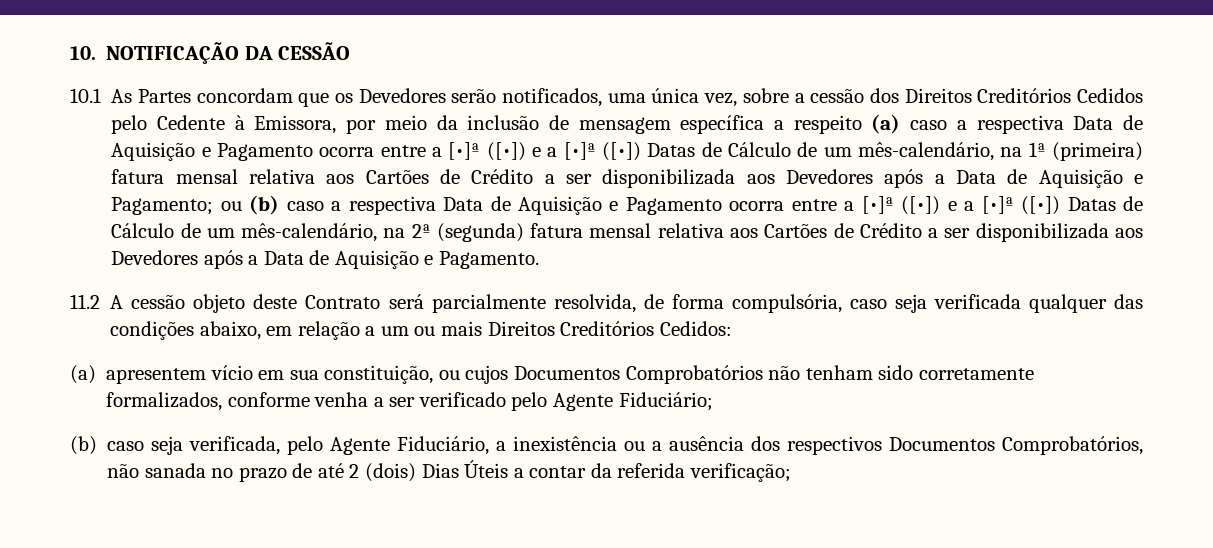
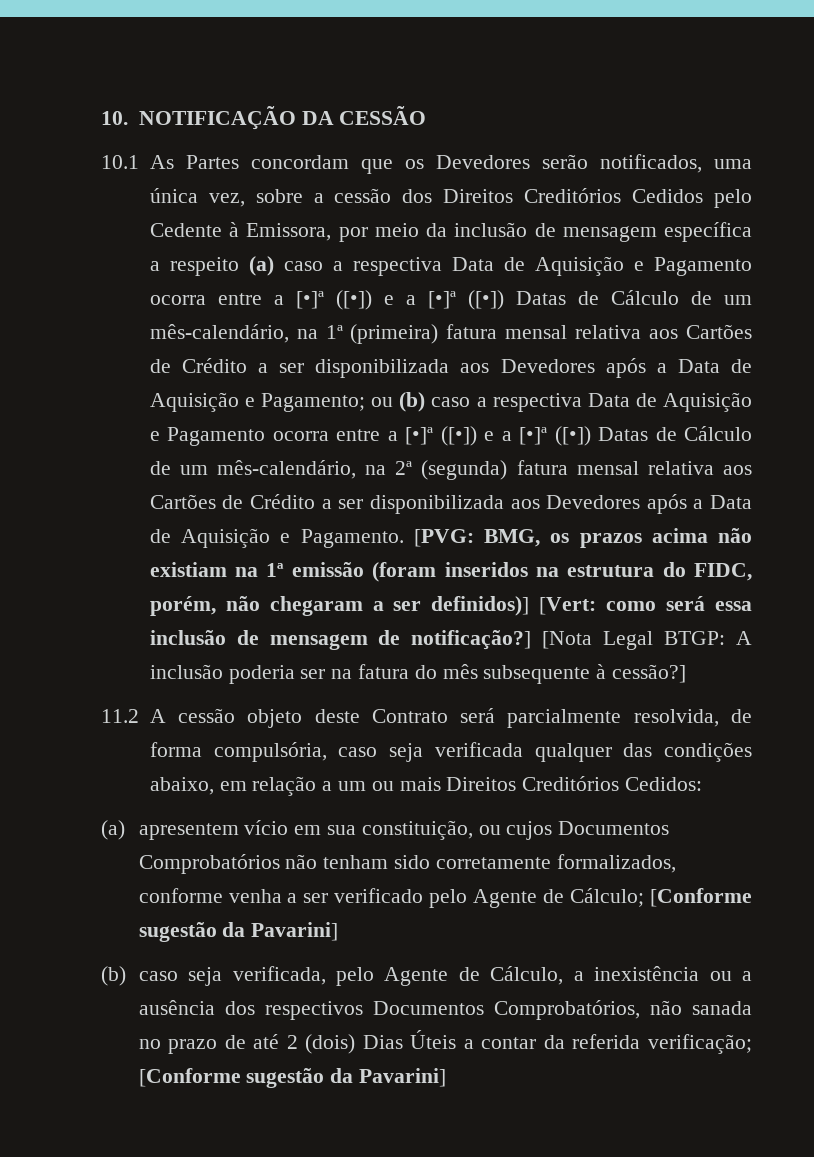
(539, 260) none -> [413,528,752,548] [149,562,752,582] [149,596,752,616] [149,630,752,650] [149,664,686,684] [PVG: BMG, os prazos acima não existiam na 1ª emissão (foram inseridos na estrutura do FIDC, porém, não chegaram a ser definidos)] [Vert: como será essa inclusão de mensagem de notificação?] [Nota Legal BTGP: A inclusão poderia ser na fatura do mês subsequente à cessão?]
[618,392,713,411] Fiduciário; -> [543,888,752,907] [138,922,339,942] de Cálculo; [Conforme sugestão da Pavarini]
[397,436,490,455] Fiduciário, -> [458,966,564,985] de Cálculo,
(791, 472) none -> [138,1068,447,1088] [Conforme sugestão da Pavarini]

